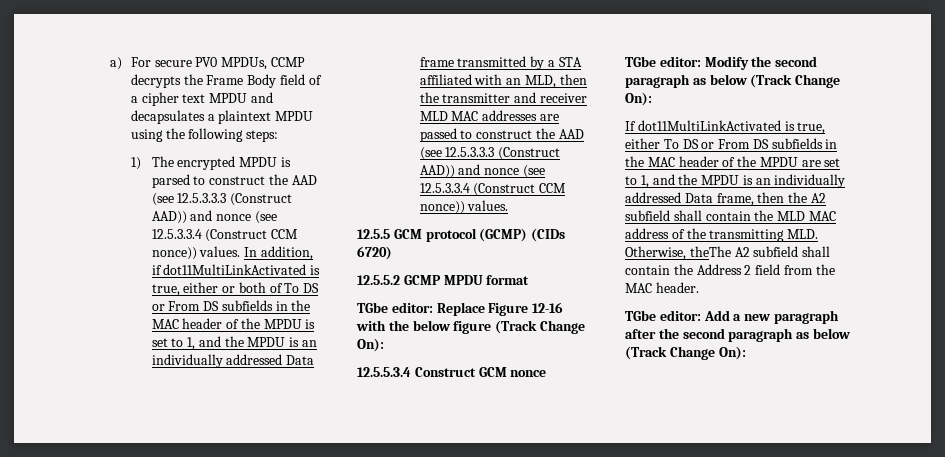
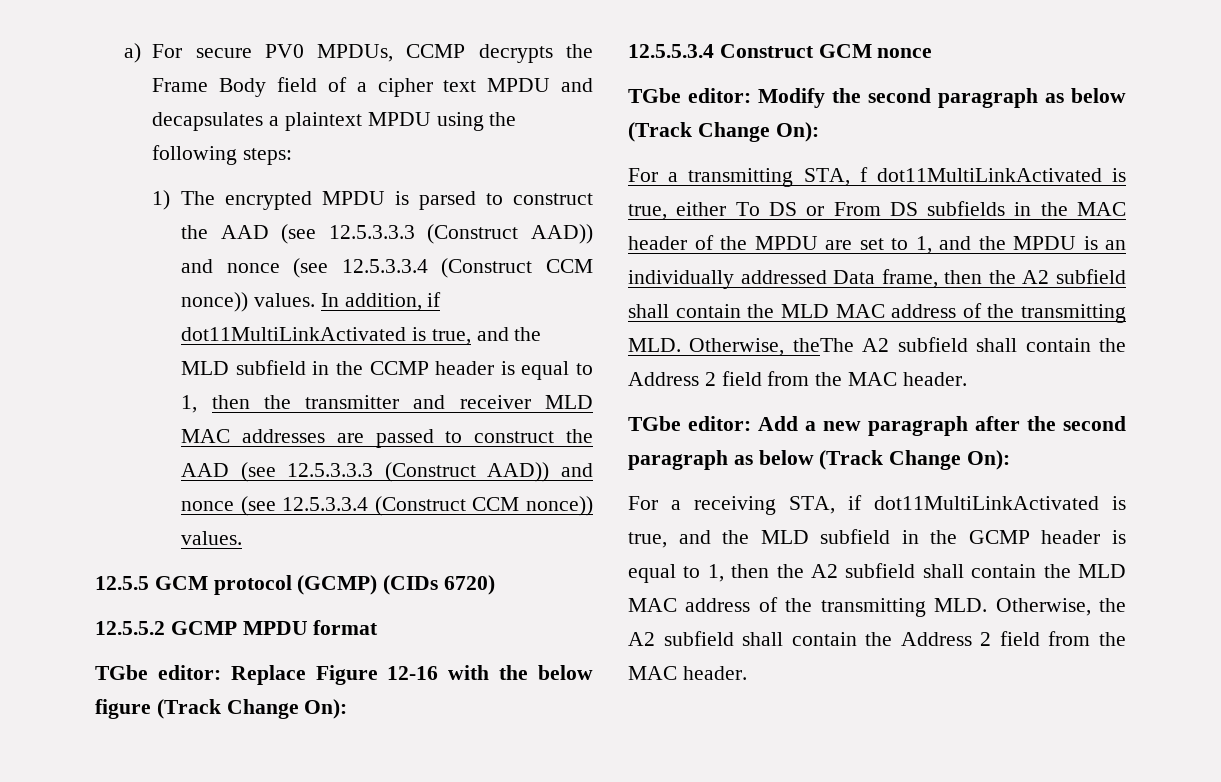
[183,282,320,293] [151,300,311,311] [151,318,316,329] [151,336,318,350] [151,354,315,368] [419,56,582,70] [419,74,556,88] either or both of To DS or From DS subfields in the MAC header of the MPDU is set to 1, and the MPDU is an individually addressed Data frame transmitted by a STA affiliated with an MLD, -> [476,327,542,341] [181,360,593,380] [181,395,198,413] and the MLD subfield in the CCMP header is equal to 1,
[625,121,636,131] If -> [628,167,868,187] For a transmitting STA, f
(746, 353) none -> [628,495,1126,515] [628,529,1126,548] [628,563,1126,583] [628,597,1126,617] [628,631,1126,646] [628,666,747,680] // For a receiving STA, if dot11MultiLinkActivated is true, and the MLD subfield in the GCMP header is equal to 1, then the A2 subfield shall contain the MLD MAC address of the transmitting MLD. Otherwise, the A2 subfield shall contain the Address 2 field from the MAC header.

